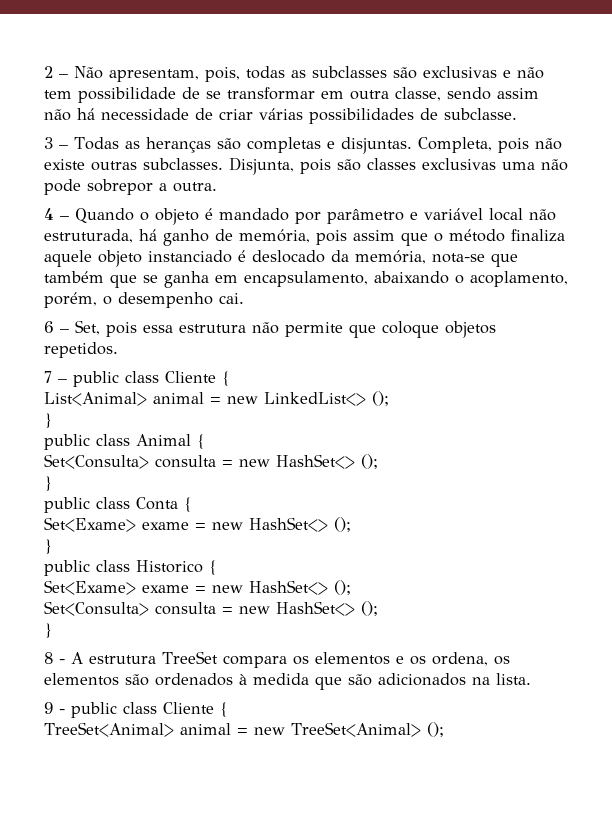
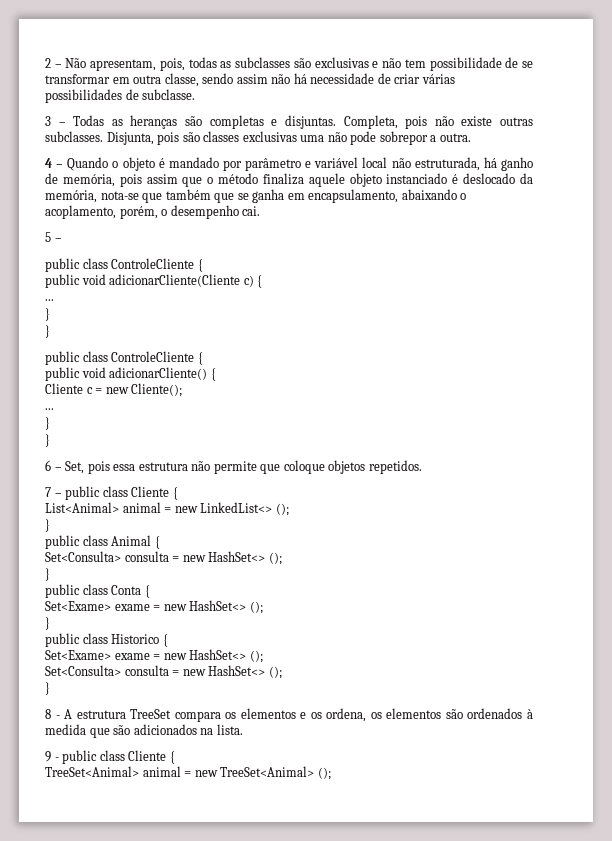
(244, 298) none -> [45,232,62,242] [45,258,203,272] [45,274,263,288] [45,299,54,301] [45,308,50,321] [45,325,50,338] [45,351,203,365] [45,367,216,381] [45,383,183,397] [45,408,54,410] [45,417,50,430] [45,434,50,447] // 5 – // public class ControleCliente { // public void adicionarCliente(Cliente c) { // ... // } // } // public class ControleCliente { // public void adicionarCliente() { // Cliente c = new Cliente(); // ... // } // }

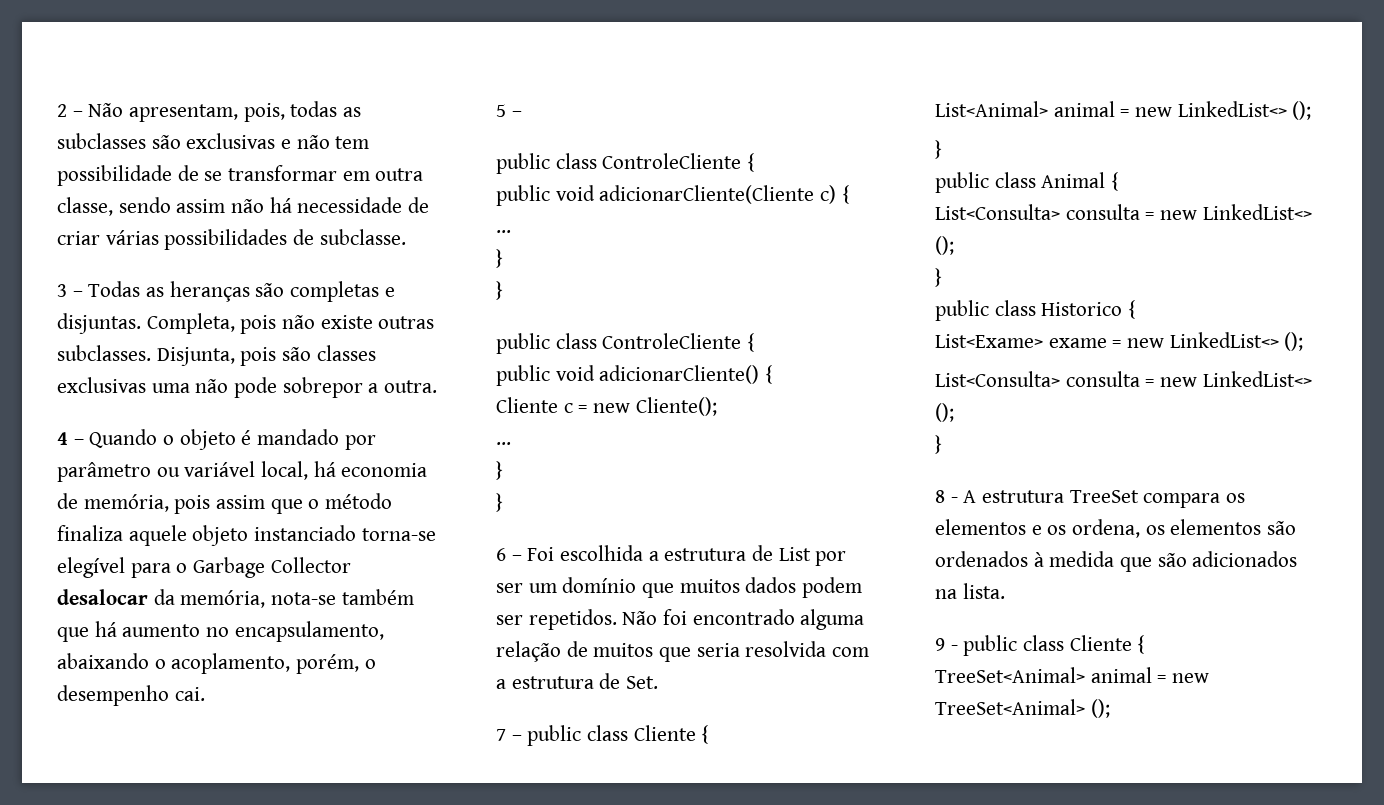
[305,157,533,171] e variável local não estruturada, há ganho -> [156,461,428,480] ou variável local, há economia
[452,173,516,184] é deslocado -> [361,528,436,541] [57,557,351,578] [57,589,148,605] torna-se elegível para o Garbage Collector desalocar
[142,193,163,203] que -> (337, 598) none
[237,189,305,203] se ganha em -> [94,621,230,637] há aumento no
[65,460,422,474] Set, pois essa estrutura não permite que coloque objetos repetidos. -> [527,545,847,566] [496,577,863,598] [496,609,865,630] [496,641,870,662] [496,673,659,689] Foi escolhida a estrutura de List por ser um domínio que muitos dados podem ser repetidos. Não foi encontrado alguma relação de muitos que seria resolvida com a estrutura de Set.
[45,551,282,565] [45,568,50,581] [45,584,150,598] [45,600,247,611] Set<Consulta> consulta = new HashSet<> (); // } // public class Conta { // Set<Exame> exame = new HashSet<> -> [935,204,1312,220] List<Consulta> consulta = new LinkedList<>
[45,649,263,663] [45,665,266,676] Set<Exame> exame = new HashSet<> (); // Set<Consulta> consulta = new HashSet<> -> [935,332,1304,351] [935,371,1312,387] List<Exame> exame = new LinkedList<> (); // List<Consulta> consulta = new LinkedList<>

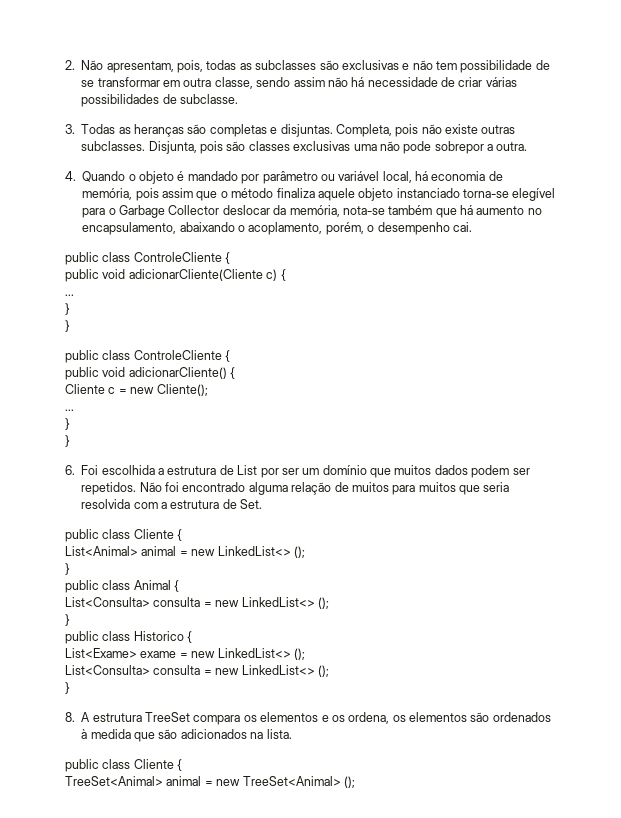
[57,104,83,117] 2 – -> [65,60,75,70] 2.
[57,284,83,297] 3 – -> [65,124,75,134] 3.
[57,432,84,445] 4 – -> [65,171,76,181] 4.
[57,589,148,605] desalocar -> [222,205,270,215] deslocar
[496,104,522,117] // 5 – -> (472, 227) none
[496,548,522,561] 6 – -> [65,465,75,475] 6.
(654, 650) none -> [392,482,456,495] para muitos
[496,729,522,741] 7 – -> (263, 504) none
[935,490,958,503] 8 - -> [65,712,75,722] 8.
[935,638,958,651] 9 - -> (292, 734) none

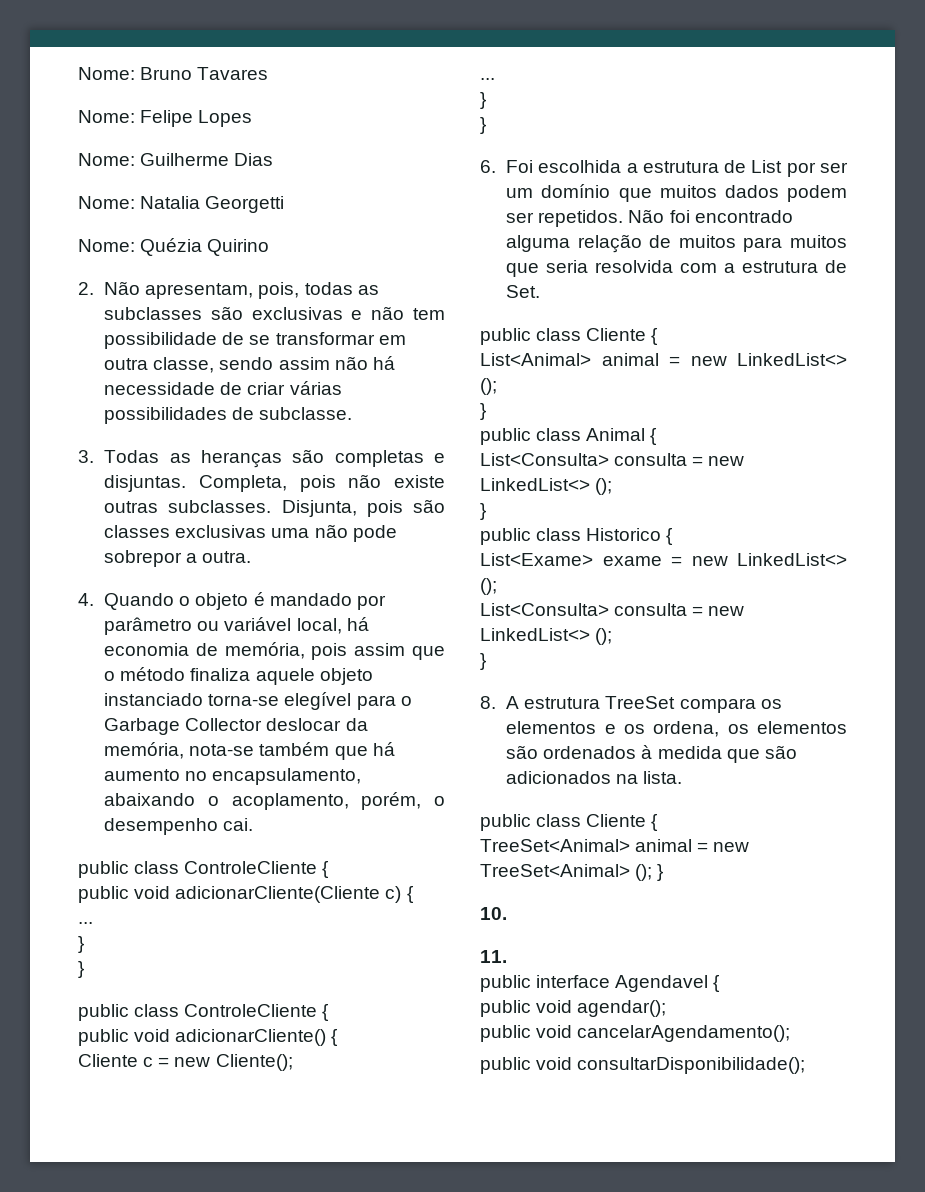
(65, 65) none -> [78,67,269,80] [78,110,253,127] [78,153,274,166] [78,196,285,213] [78,238,270,256] Nome: Bruno Tavares // Nome: Felipe Lopes // Nome: Guilherme Dias // Nome: Natalia Georgetti // Nome: Quézia Quirino //
(355, 782) none -> [657,864,664,881] [480,907,507,920] [480,950,507,963] [480,975,721,992] [480,1000,667,1017] [480,1025,791,1042] [480,1057,806,1074] } // 10. // 11. // public interface Agendavel { // public void agendar(); // public void cancelarAgendamento(); // public void consultarDisponibilidade();

